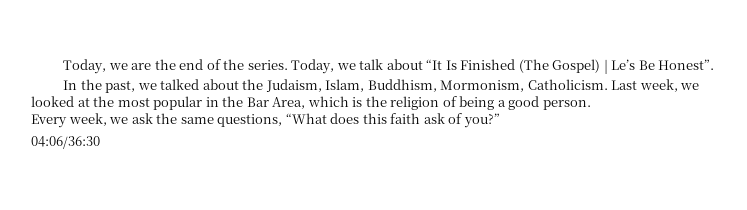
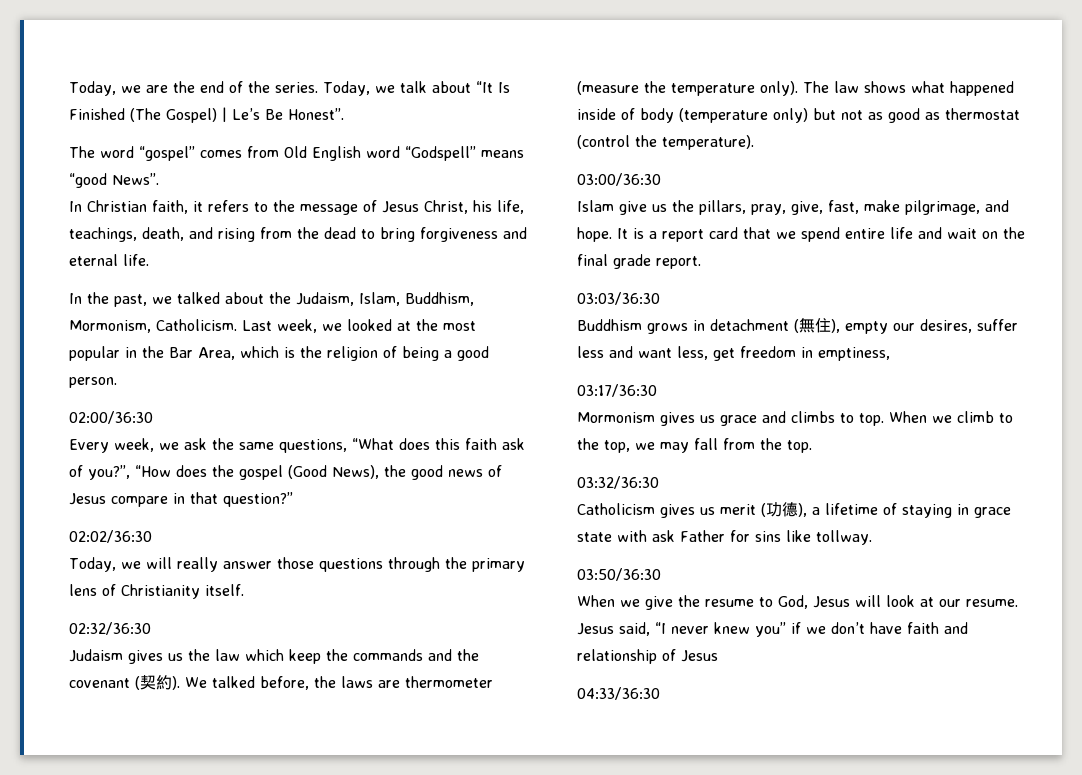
(715, 64) none -> [69,146,524,161] [69,173,159,188] [69,200,524,215] [69,227,527,242] [69,254,149,266] // The word “gospel” comes from Old English word “Godspell” means “good News”. // In Christian faith, it refers to the message of Jesus Christ, his life, teachings, death, and rising from the dead to bring forgiveness and eternal life.
(591, 105) none -> [69,411,153,424] // 02:00/36:30
[463,113,500,128] [31,136,100,149] you?” // 04:06/36:30 -> [88,465,502,480] [69,492,293,507] [69,530,152,543] [69,557,525,572] [69,584,244,599] [69,622,151,635] [69,649,479,664] [69,675,493,690] [577,81,1014,96] [577,108,1020,123] [577,135,754,150] [577,173,661,186] [577,200,1009,215] [577,227,1025,242] [577,254,701,269] [577,292,660,305] [577,318,1018,334] [577,346,890,361] [577,384,657,397] [577,411,1013,426] [577,438,812,453] [577,476,659,489] [577,502,1011,518] [577,530,872,545] [577,568,661,581] [577,595,1018,610] [577,622,968,637] [577,649,718,664] [577,687,660,700] you?”, “How does the gospel (Good News), the good news of Jesus compare in that question?” // 02:02/36:30 // Today, we will really answer those questions through the primary lens of Christianity itself. // 02:32/36:30 // Judaism gives us the law which keep the commands and the covenant (契約). We talked before, the laws are thermometer (measure the temperature only). The law shows what happened inside of body (temperature only) but not as good as thermostat (control the temperature). // 03:00/36:30 // Islam give us the pillars, pray, give, fast, make pilgrimage, and hope. It is a report card that we spend entire life and wait on the final grade report. // 03:03/36:30 // Buddhism grows in detachment (無住), empty our desires, suffer less and want less, get freedom in emptiness, // 03:17/36:30 // Mormonism gives us grace and climbs to top. When we climb to the top, we may fall from the top. // 03:32/36:30 // Catholicism gives us merit (功德), a lifetime of staying in grace state with ask Father for sins like tollway. // 03:50/36:30 // When we give the resume to God, Jesus will look at our resume. Jesus said, “I never knew you” if we don’t have faith and relationship of Jesus // 04:33/36:30

